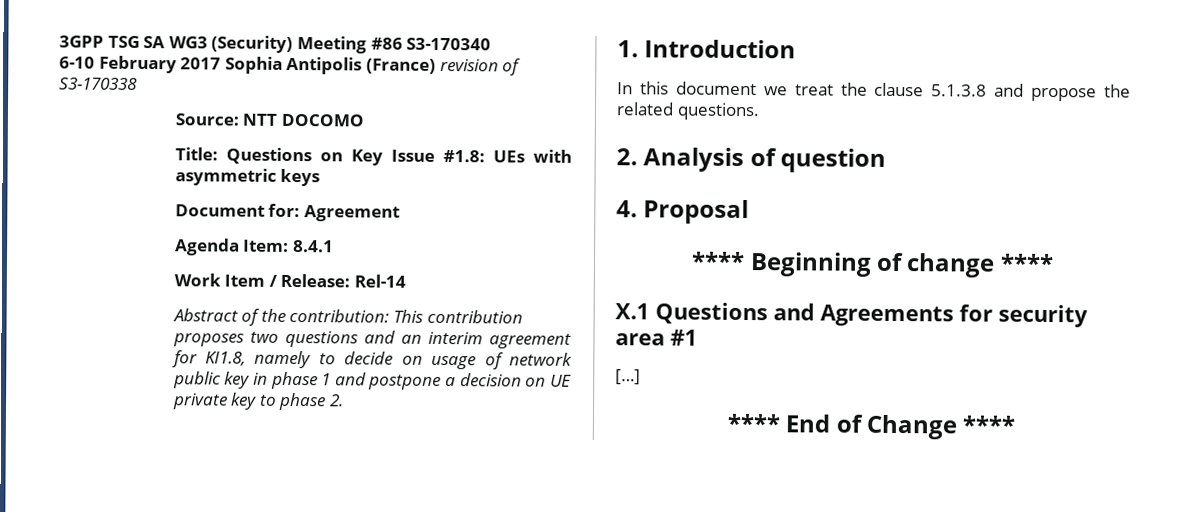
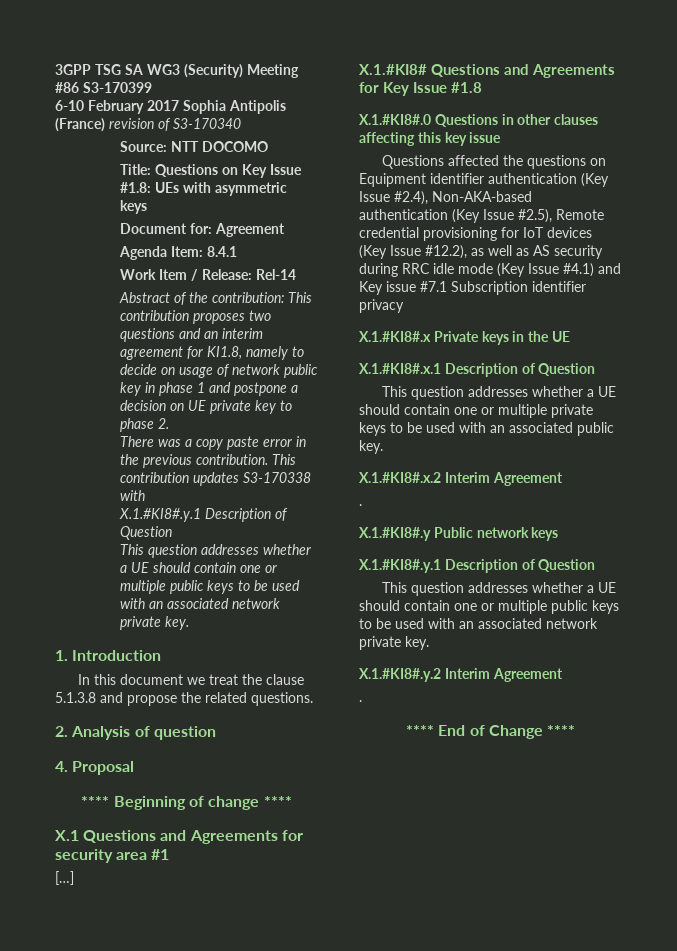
[406,37,492,51] S3-170340 -> [83,82,152,93] S3-170399
[59,77,138,90] S3-170338 -> [173,118,241,129] S3-170340
(344, 400) none -> [120,436,307,450] [120,454,297,468] [120,472,312,486] [120,490,146,501] [119,508,289,522] [120,526,173,540] [120,544,312,558] [120,562,278,573] [120,580,301,594] [120,598,281,609] [120,616,190,630] // There was a copy paste error in the previous contribution. This contribution updates S3-170338 with // X.1.#KI8#.y.1 Description of Question // This question addresses whether a UE should contain one or multiple public keys to be used with an associated network private key.
(641, 377) none -> [359,64,615,78] [359,82,482,96] [359,114,599,127] [359,132,502,146] [381,155,606,169] [359,173,609,187] [359,191,532,205] [359,209,604,223] [359,227,592,241] [359,245,603,259] [359,263,621,277] [359,281,586,295] [359,299,404,313] [359,331,570,345] [359,363,596,377] [381,386,616,400] [359,404,593,418] [359,422,614,436] [359,440,383,454] [359,472,563,486] [359,504,362,506] [359,527,559,541] [359,559,596,573] [381,582,616,596] [359,600,619,614] [359,618,598,629] [359,636,429,650] [359,668,563,682] [359,700,362,702] // X.1.#KI8# Questions and Agreements for Key Issue #1.8 // X.1.#KI8#.0 Questions in other clauses affecting this key issue // Questions affected the questions on Equipment identifier authentication (Key Issue #2.4), Non-AKA-based authentication (Key Issue #2.5), Remote credential provisioning for IoT devices (Key Issue #12.2), as well as AS security during RRC idle mode (Key Issue #4.1) and Key issue #7.1 Subscription identifier privacy // X.1.#KI8#.x Private keys in the UE // X.1.#KI8#.x.1 Description of Question // This question addresses whether a UE should contain one or multiple private keys to be used with an associated public key. // X.1.#KI8#.x.2 Interim Agreement // . // X.1.#KI8#.y Public network keys // X.1.#KI8#.y.1 Description of Question // This question addresses whether a UE should contain one or multiple public keys to be used with an associated network private key. // X.1.#KI8#.y.2 Interim Agreement // .

